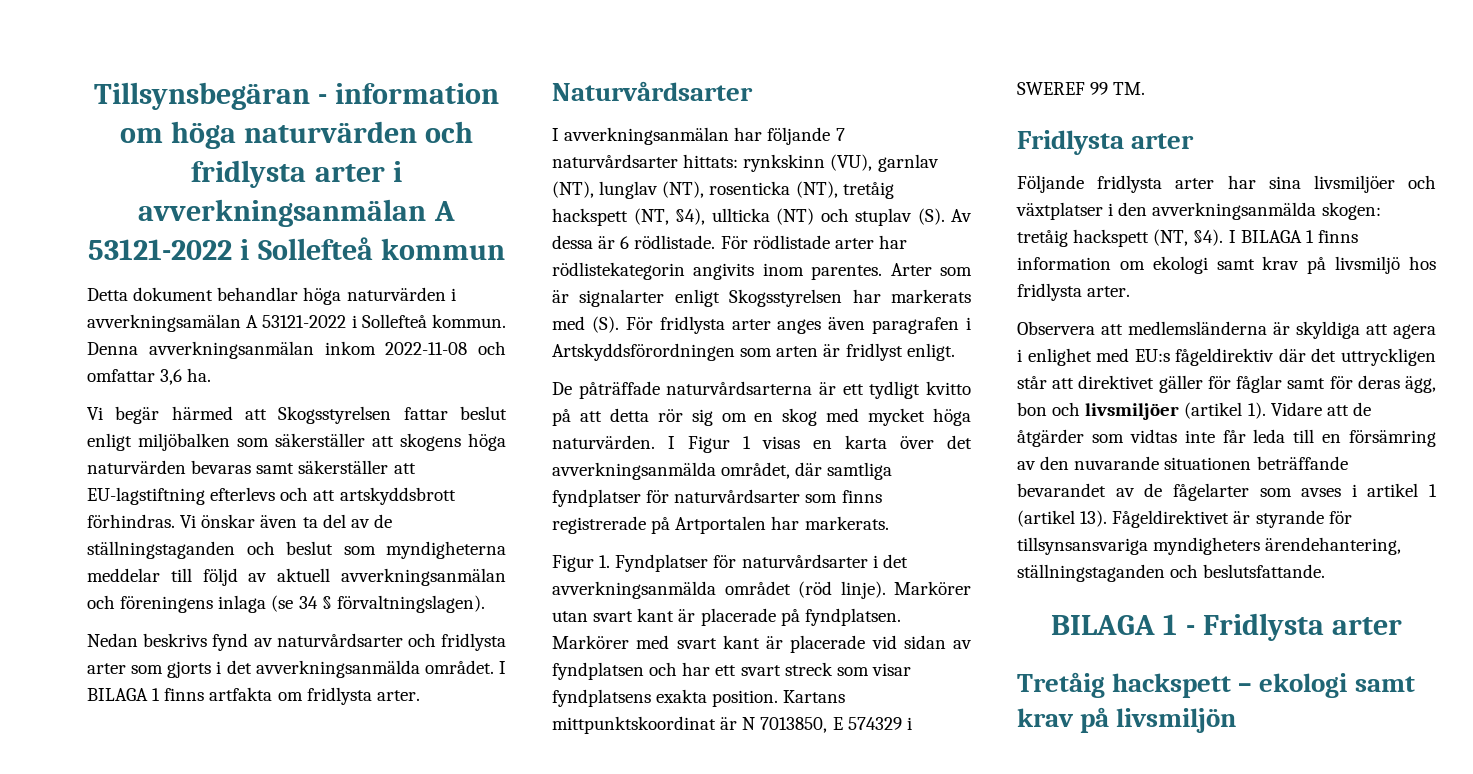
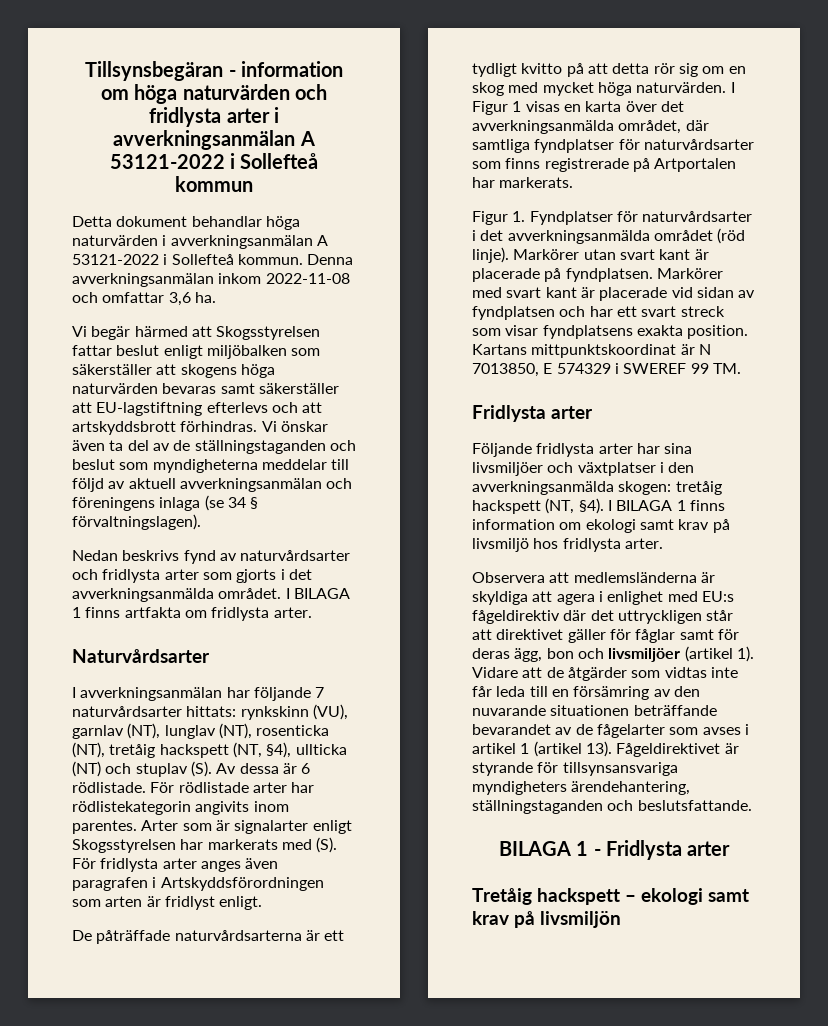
[87,314,241,332] avverkningsamälan -> [170,235,313,249] avverkningsanmälan

